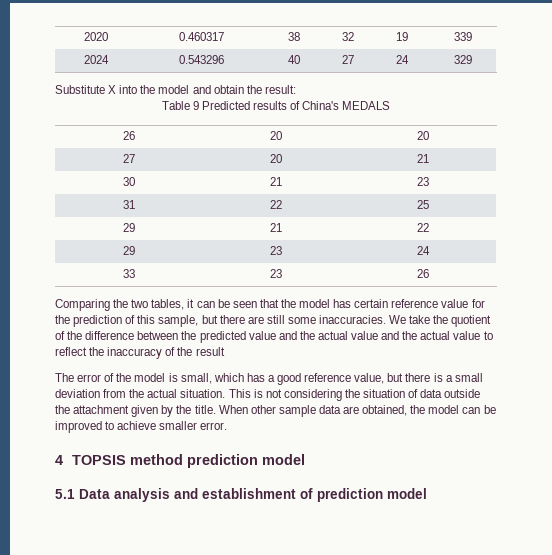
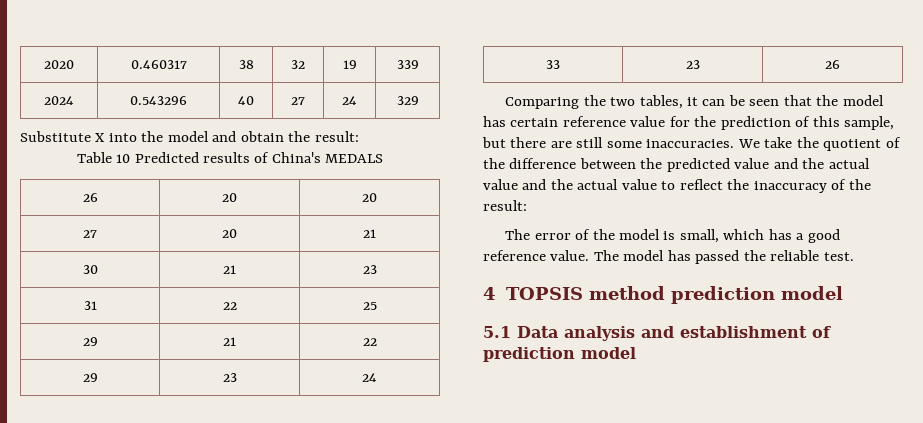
[192,101,199,110] 9 -> [116,154,131,163] 10
[195,347,225,356] result -> [483,200,527,211] result:
[354,373,483,384] [55,389,481,401] [55,405,496,417] [55,421,228,433] value, but there is a small deviation from the actual situation. This is not considering the situation of data outside the attachment given by the title. When other sample data are obtained, the model can be improved to achieve smaller error. -> [550,250,854,264] value. The model has passed the reliable test.

